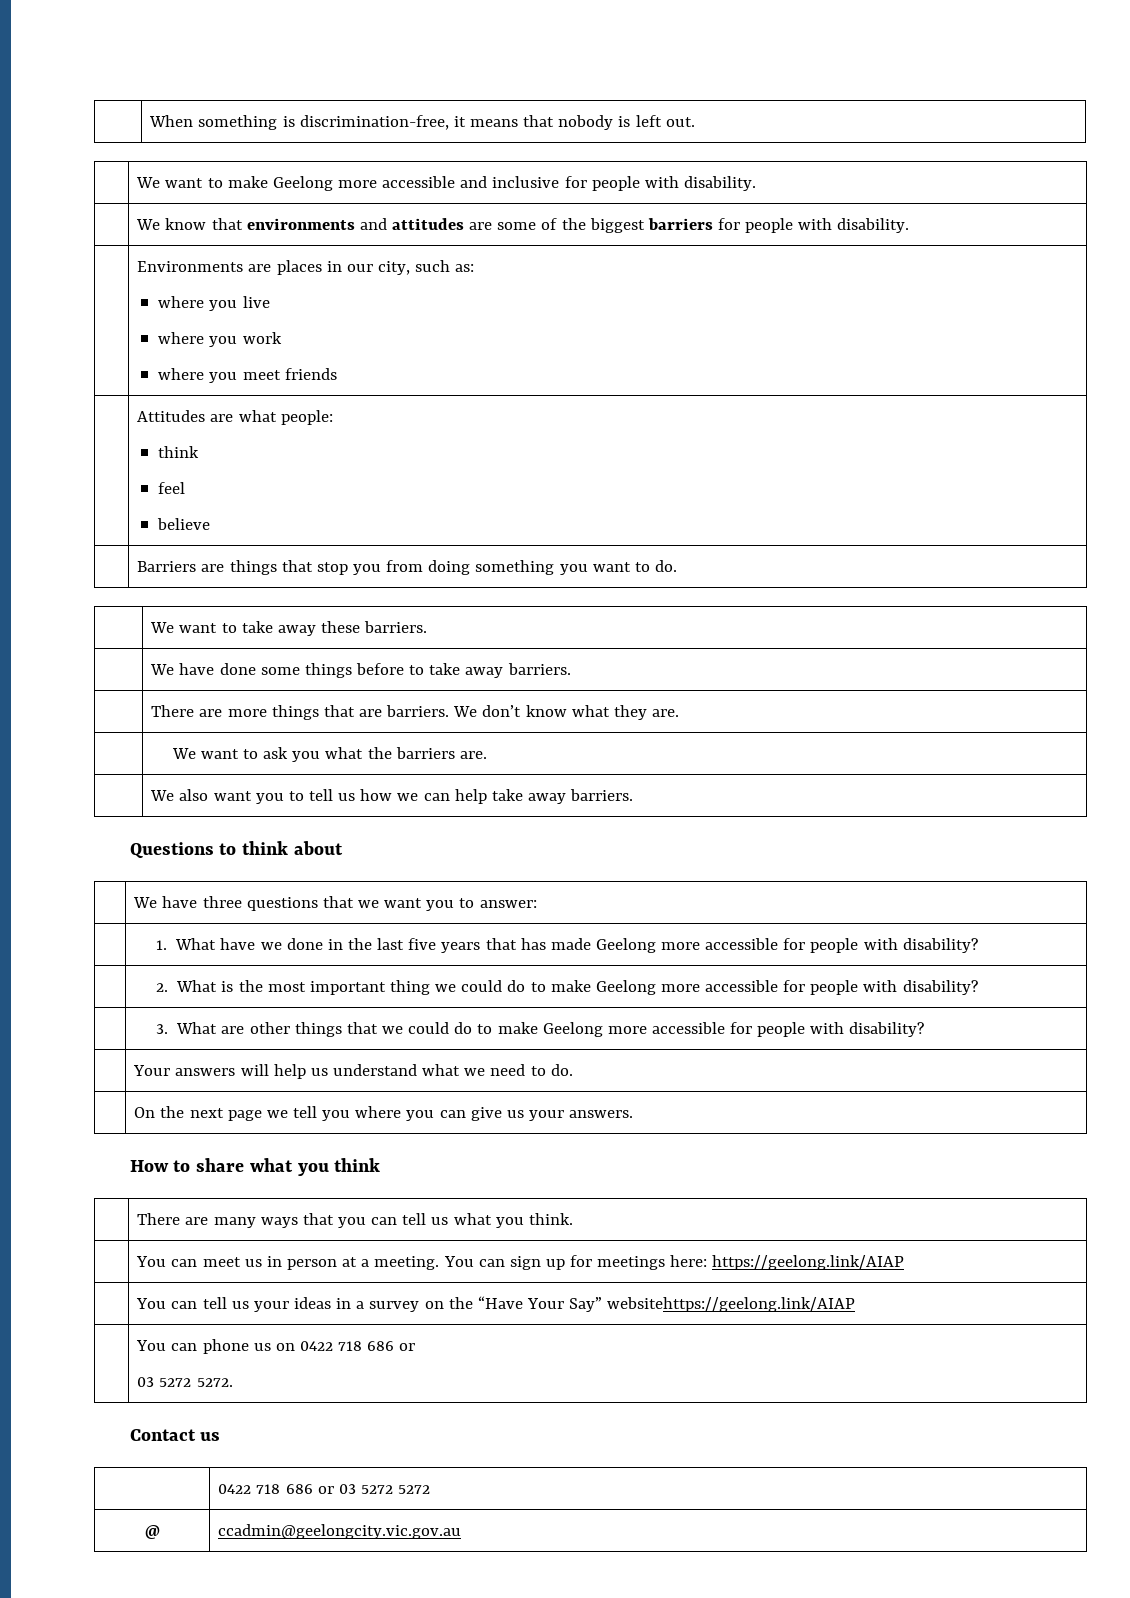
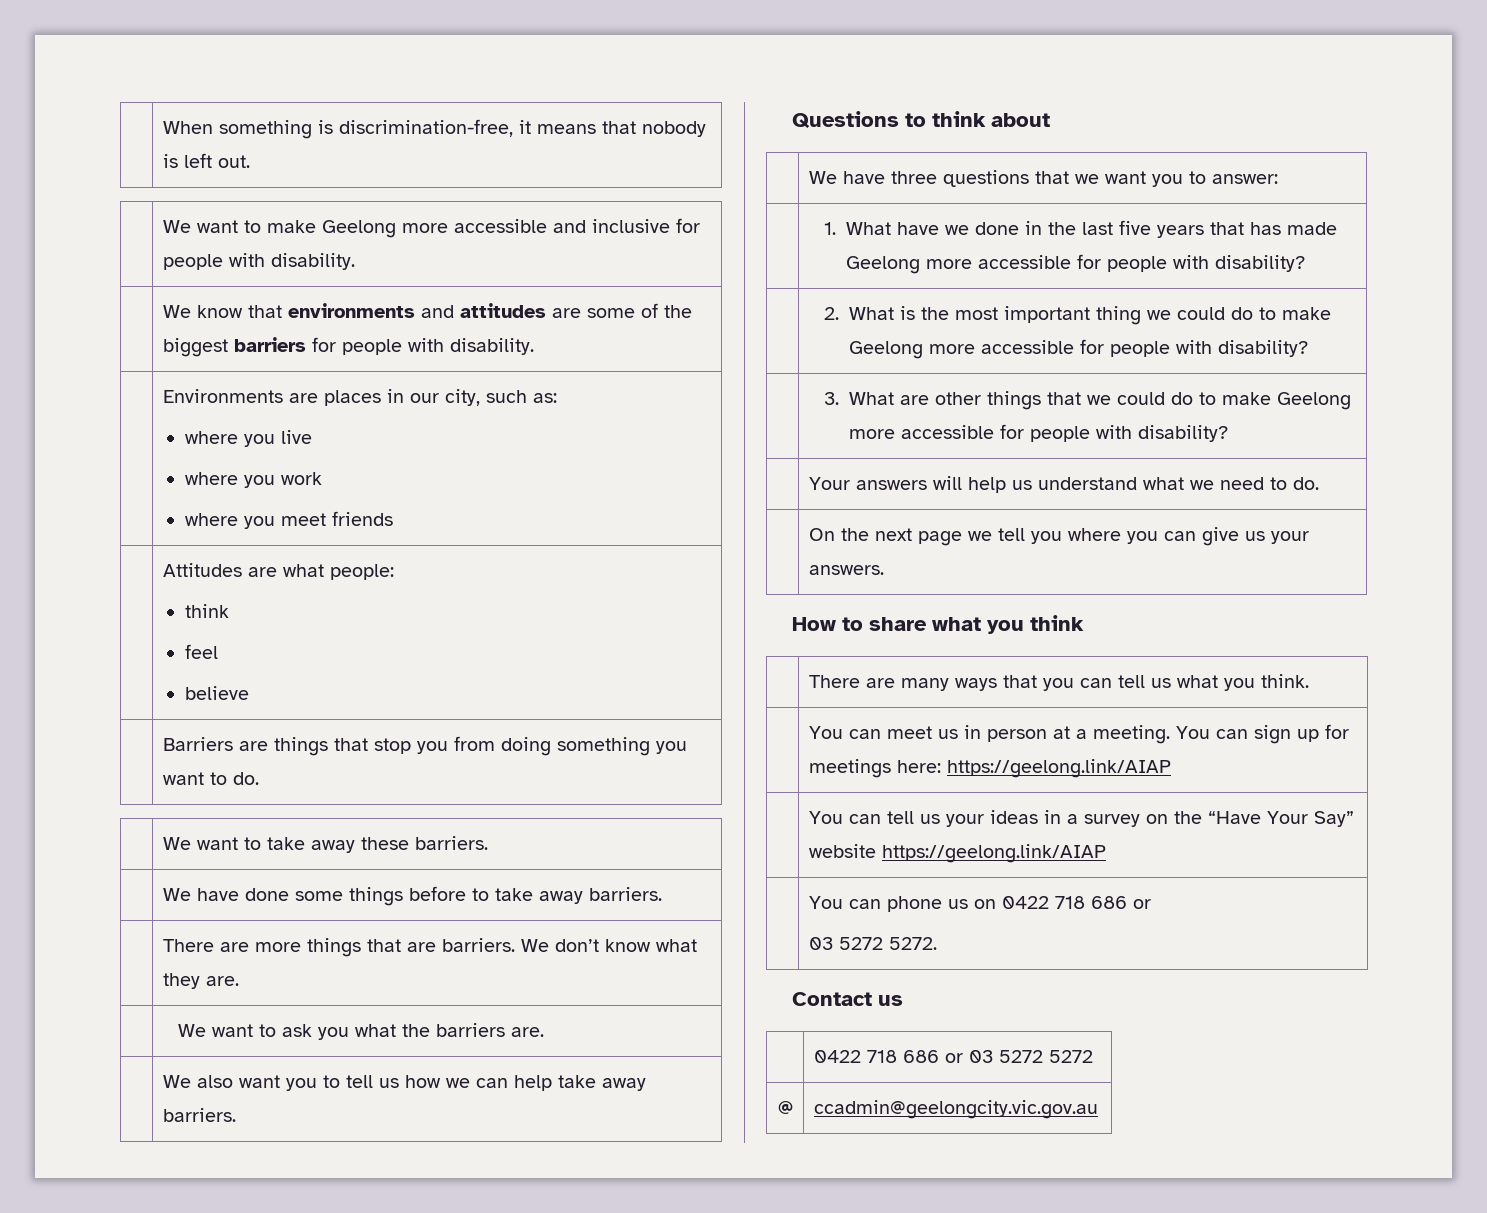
[607,1297,856,1312] websitehttps://geelong.link/AIAP -> [808,844,1106,863] website https://geelong.link/AIAP

